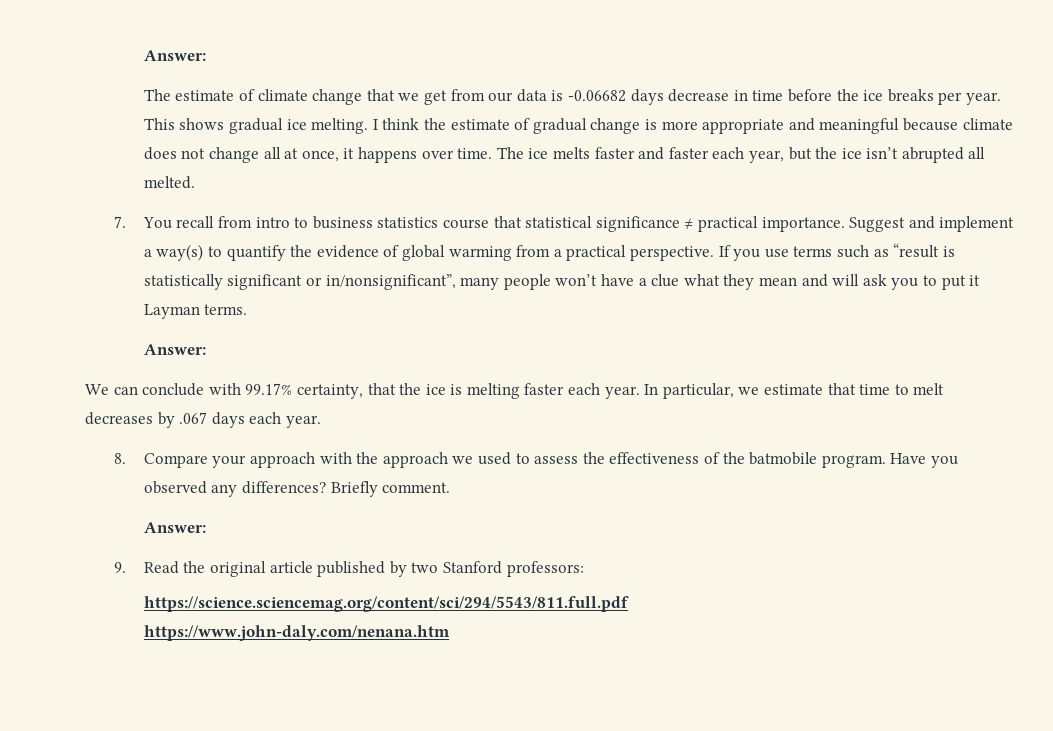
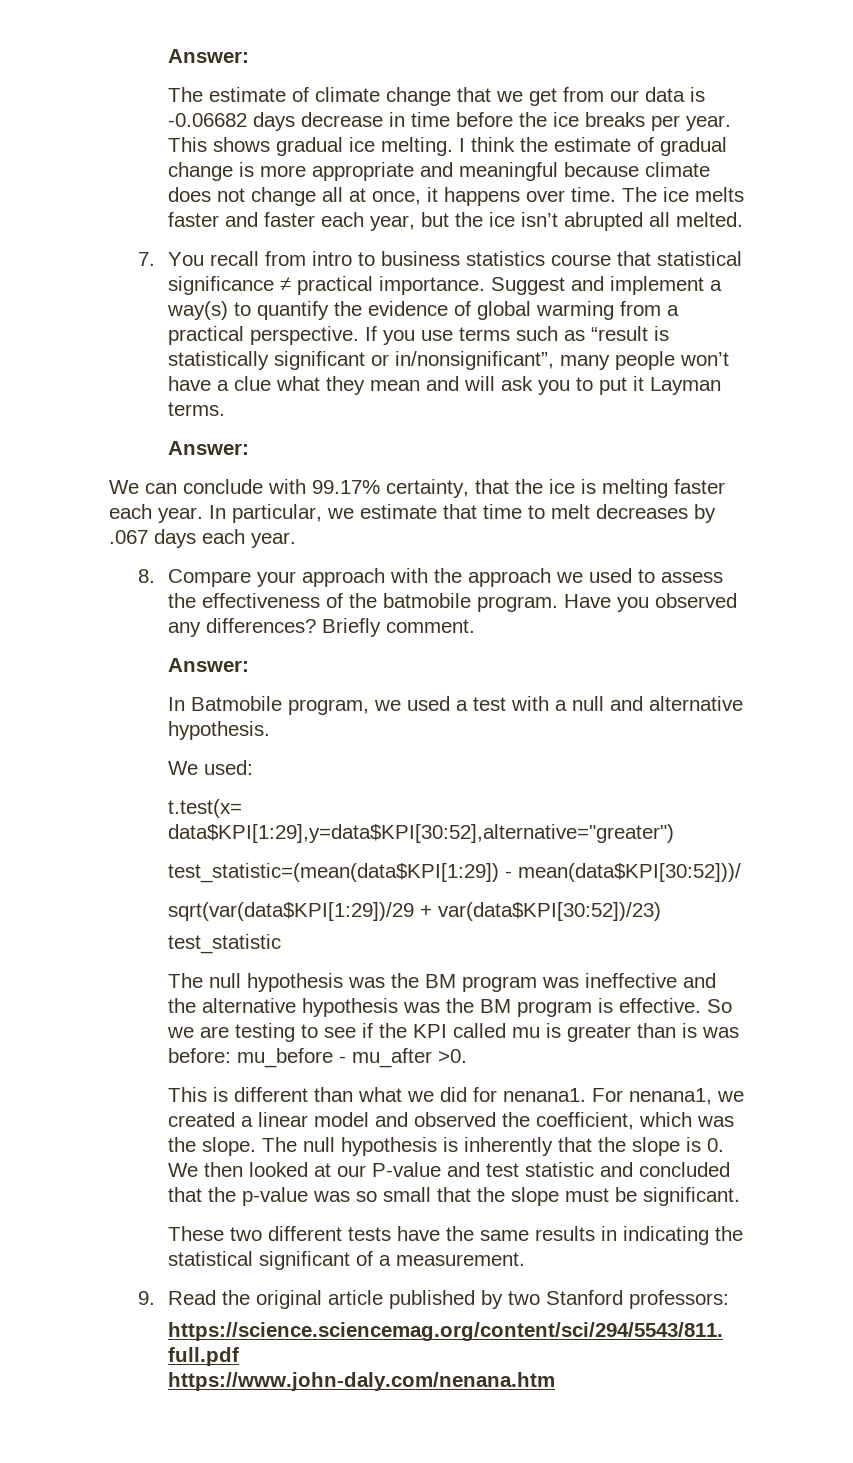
(206, 527) none -> [167,696,743,715] [167,721,270,740] [167,760,253,775] [167,799,242,818] [167,824,674,843] [167,863,741,883] [167,902,661,921] [167,934,281,954] [167,973,716,992] [167,998,732,1017] [166,1023,739,1042] [167,1048,467,1068] [167,1087,744,1105] [167,1112,734,1130] [167,1137,724,1156] [167,1162,730,1177] [167,1187,740,1206] [167,1226,743,1245] [167,1251,525,1270] // In Batmobile program, we used a test with a null and alternative hypothesis. // We used: // t.test(x= data$KPI[1:29],y=data$KPI[30:52],alternative="greater") // test_statistic=(mean(data$KPI[1:29]) - mean(data$KPI[30:52]))/ // sqrt(var(data$KPI[1:29])/29 + var(data$KPI[30:52])/23) // test_statistic // The null hypothesis was the BM program was ineffective and the alternative hypothesis was the BM program is effective. So we are testing to see if the KPI called mu is greater than is was before: mu_before - mu_after >0. // This is different than what we did for nenana1. For nenana1, we created a linear model and observed the coefficient, which was the slope. The null hypothesis is inherently that the slope is 0. We then looked at our P-value and test statistic and concluded that the p-value was so small that the slope must be significant. // These two different tests have the same results in indicating the statistical significant of a measurement.

